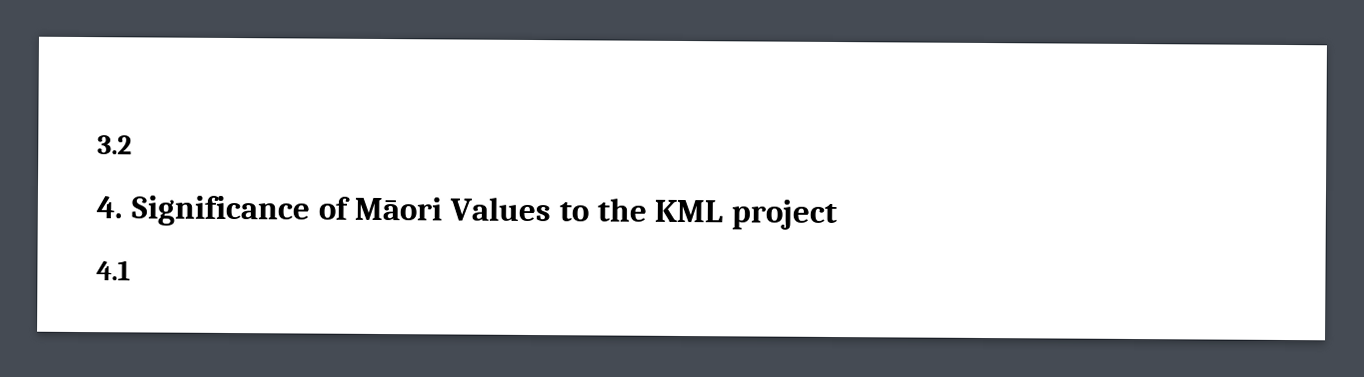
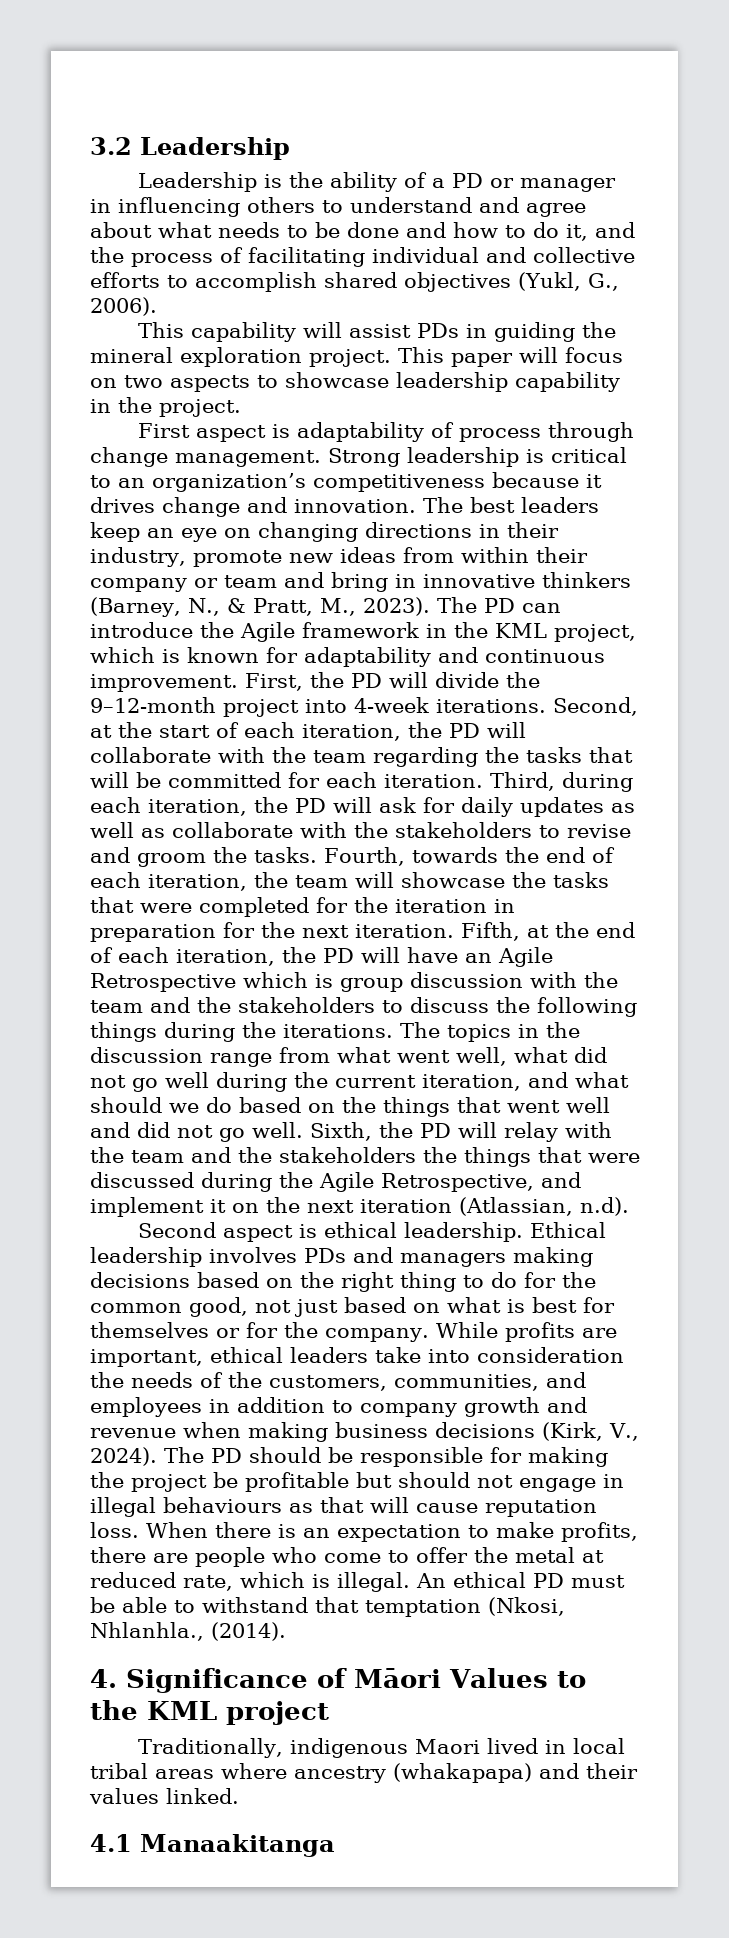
(132, 145) none -> [140,137,290,160] [137,172,616,192] [90,197,586,217] [90,222,635,241] [90,247,635,267] [90,272,619,292] [90,297,157,316] [137,322,616,342] [90,347,623,367] [90,372,620,392] [90,397,241,417] [137,422,634,442] [90,447,627,467] [90,472,602,492] [90,497,599,517] [90,522,559,542] [90,547,588,567] [90,572,631,592] [90,597,561,617] [90,622,636,642] [90,647,605,667] [90,672,540,692] [90,697,638,717] [90,722,526,741] [90,747,633,767] [90,772,633,792] [90,797,635,817] [90,822,631,838] [90,847,615,867] [90,872,609,891] [90,897,515,917] [90,922,635,942] [90,947,553,967] [90,972,618,992] [90,997,637,1017] [90,1022,580,1042] [90,1047,607,1067] [90,1072,629,1092] [90,1097,610,1117] [90,1122,612,1142] [90,1147,640,1167] [90,1172,581,1192] [90,1197,629,1217] [137,1222,606,1242] [90,1247,593,1267] [90,1272,596,1292] [90,1297,615,1317] [90,1322,617,1342] [90,1347,624,1367] [90,1372,586,1391] [90,1397,587,1417] [90,1422,639,1442] [90,1447,608,1467] [90,1472,624,1492] [90,1497,597,1517] [90,1522,638,1542] [90,1547,604,1567] [90,1572,625,1592] [90,1597,565,1617] [90,1622,286,1641] Leadership // Leadership is the ability of a PD or manager in influencing others to understand and agree about what needs to be done and how to do it, and the process of facilitating individual and collective efforts to accomplish shared objectives (Yukl, G., 2006). // This capability will assist PDs in guiding the mineral exploration project. This paper will focus on two aspects to showcase leadership capability in the project. // First aspect is adaptability of process through change management. Strong leadership is critical to an organization’s competitiveness because it drives change and innovation. The best leaders keep an eye on changing directions in their industry, promote new ideas from within their company or team and bring in innovative thinkers (Barney, N., & Pratt, M., 2023). The PD can introduce the Agile framework in the KML project, which is known for adaptability and continuous improvement. First, the PD will divide the 9–12-month project into 4-week iterations. Second, at the start of each iteration, the PD will collaborate with the team regarding the tasks that will be committed for each iteration. Third, during each iteration, the PD will ask for daily updates as well as collaborate with the stakeholders to revise and groom the tasks. Fourth, towards the end of each iteration, the team will showcase the tasks that were completed for the iteration in preparation for the next iteration. Fifth, at the end of each iteration, the PD will have an Agile Retrospective which is group discussion with the team and the stakeholders to discuss the following things during the iterations. The topics in the discussion range from what went well, what did not go well during the current iteration, and what should we do based on the things that went well and did not go well. Sixth, the PD will relay with the team and the stakeholders the things that were discussed during the Agile Retrospective, and implement it on the next iteration (Atlassian, n.d). // Second aspect is ethical leadership. Ethical leadership involves PDs and managers making decisions based on the right thing to do for the common good, not just based on what is best for themselves or for the company. While profits are important, ethical leaders take into consideration the needs of the customers, communities, and employees in addition to company growth and revenue when making business decisions (Kirk, V., 2024). The PD should be responsible for making the project be profitable but should not engage in illegal behaviours as that will cause reputation loss. When there is an expectation to make profits, there are people who come to offer the metal at reduced rate, which is illegal. An ethical PD must be able to withstand that temptation (Nkosi, Nhlanhla., (2014).
(838, 215) none -> [137,1738,625,1758] [90,1763,638,1783] [89,1788,239,1804] // Traditionally, indigenous Maori lived in local tribal areas where ancestry (whakapapa) and their values linked.
(131, 270) none -> [140,1834,335,1857] Manaakitanga

